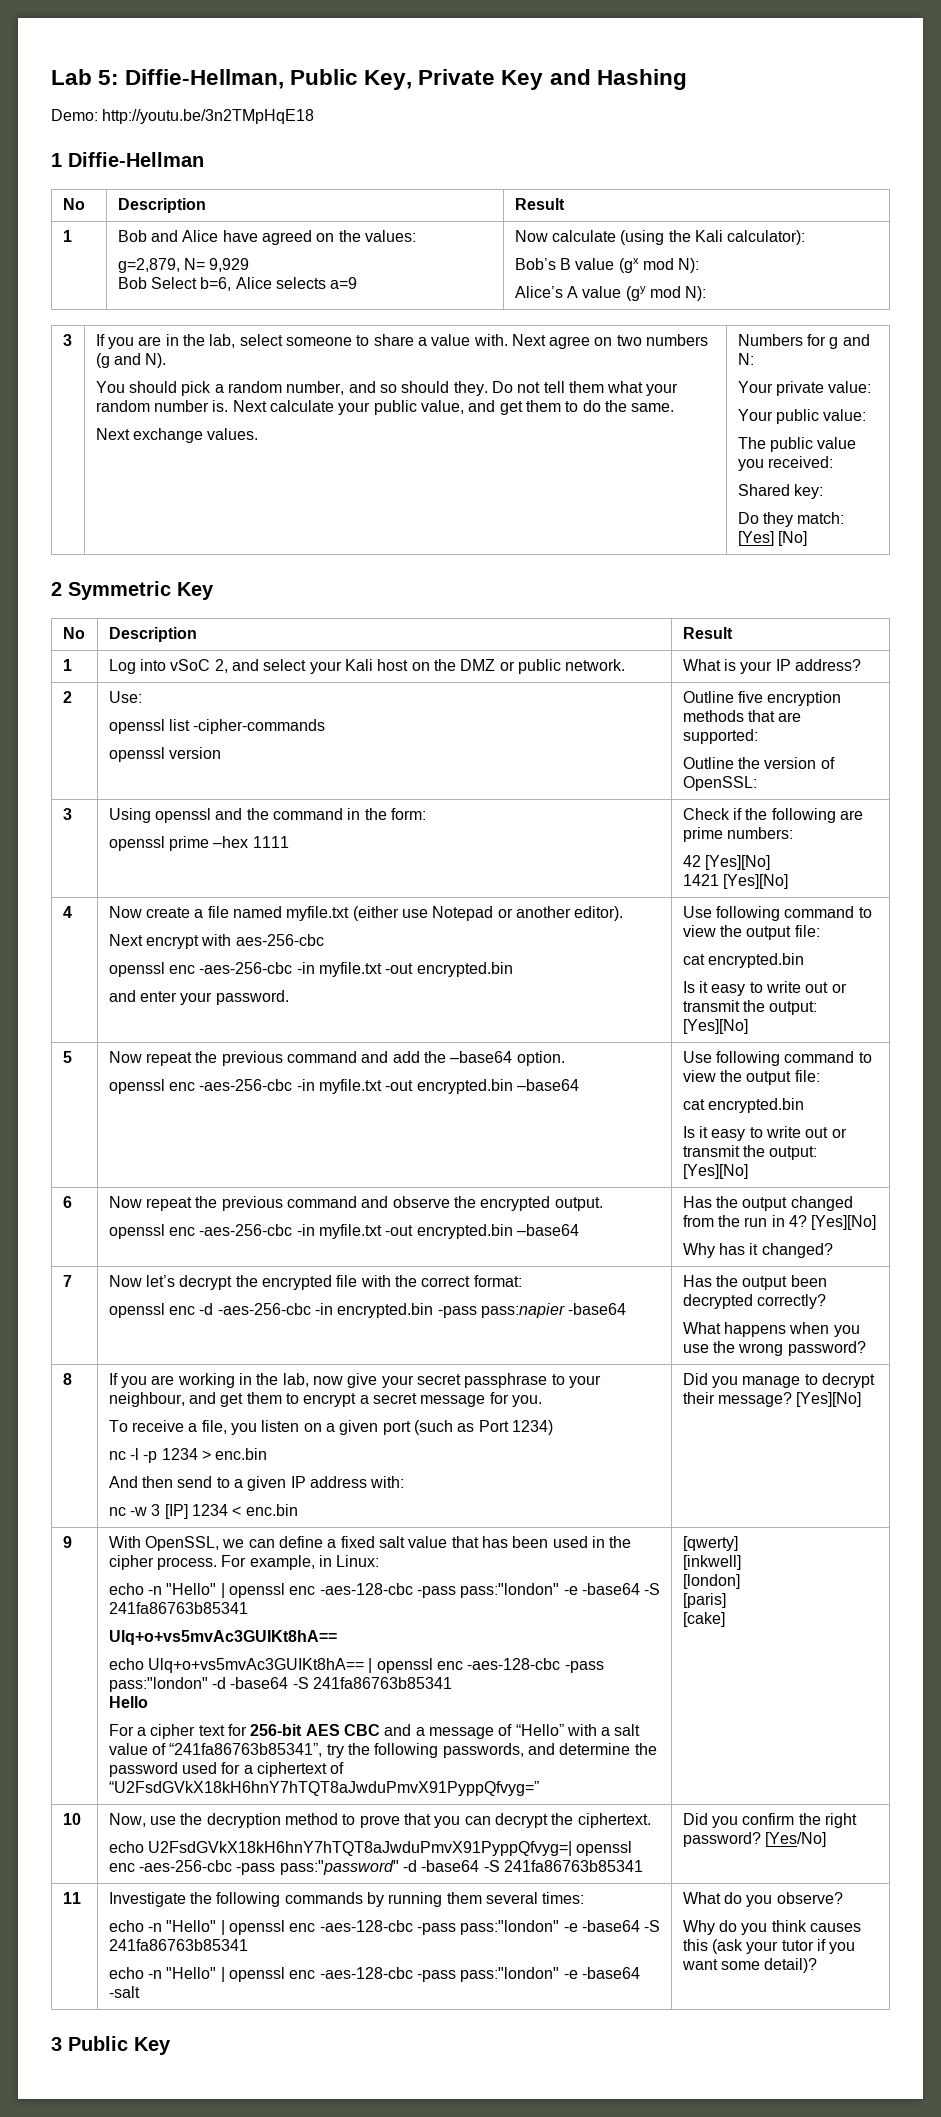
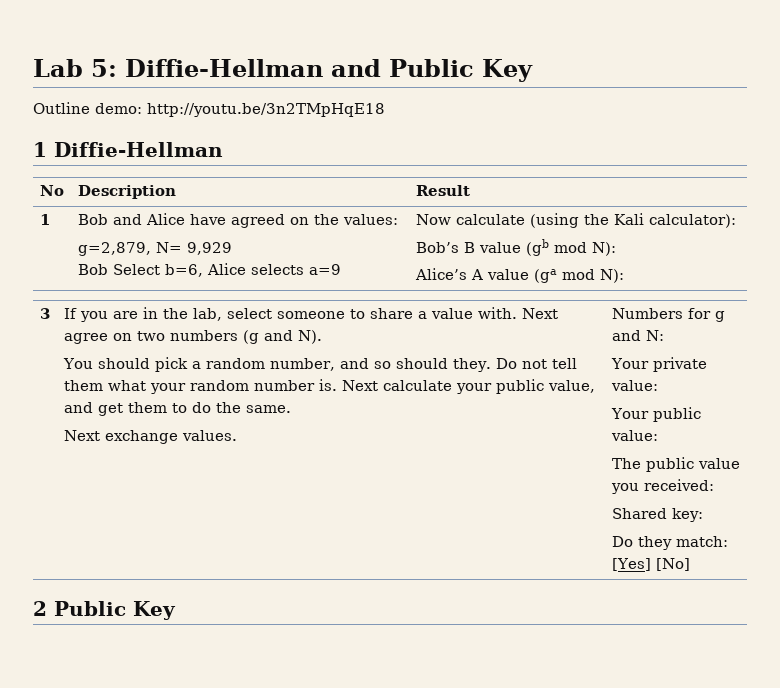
[125,69,687,90] [51,109,98,121] Diffie-Hellman, Public Key, Private Key and Hashing // Demo: -> [125,59,533,82] [33,102,142,114] Diffie-Hellman and Public Key // Outline demo:
[618,258,639,273] (gx -> [525,239,549,256] (gb
[625,286,646,301] (gy -> [533,269,557,283] (ga
[68,581,214,600] [62,627,85,639] [108,627,197,642] [682,627,733,639] [62,659,72,671] [108,659,626,674] [682,659,861,674] [62,691,72,703] [108,691,142,703] [108,719,326,734] [108,747,221,762] [682,691,842,706] [682,710,802,722] [682,729,758,744] [682,757,835,769] [682,776,757,791] [62,808,72,820] [108,808,426,823] [108,836,289,851] [682,808,863,823] [682,827,793,842] [682,855,770,870] [682,874,788,889] [62,906,72,918] [108,906,624,921] [108,934,324,949] [108,962,513,977] [108,990,289,1005] [682,906,872,921] [682,925,820,940] [682,953,804,968] [682,981,847,996] [682,1000,818,1015] [682,1019,748,1034] [62,1051,72,1063] [108,1051,565,1066] [108,1079,579,1094] [682,1051,872,1066] [682,1070,820,1085] [682,1098,804,1113] [682,1126,847,1141] [682,1145,818,1160] [682,1164,748,1179] [62,1196,72,1208] [108,1196,603,1211] [108,1224,579,1239] [682,1196,853,1211] [682,1215,877,1230] [682,1243,833,1258] [62,1275,72,1287] [108,1275,522,1290] [108,1303,627,1318] [682,1275,827,1290] [682,1294,826,1309] [682,1322,860,1337] [682,1341,866,1356] [62,1373,72,1385] [108,1373,601,1388] [108,1392,542,1407] [108,1420,553,1435] [108,1448,268,1463] [108,1476,405,1491] [108,1504,298,1519] [682,1373,875,1388] [682,1392,862,1407] [62,1536,72,1548] [108,1536,632,1551] [108,1555,380,1570] [108,1583,661,1598] [108,1602,248,1614] [108,1630,337,1645] [108,1658,604,1673] [108,1677,452,1692] [108,1696,148,1708] [108,1724,641,1739] [108,1743,657,1758] [108,1762,345,1777] [108,1781,539,1796] [682,1536,738,1551] [682,1555,741,1570] [682,1574,740,1589] [682,1593,726,1608] [682,1612,725,1627] [62,1813,81,1825] [108,1813,651,1828] [108,1841,633,1856] [108,1860,643,1875] [682,1813,857,1828] [682,1832,826,1847] [62,1892,81,1904] [108,1892,585,1907] [108,1920,661,1935] [108,1939,248,1951] [108,1967,640,1982] [108,1986,140,1998] [682,1892,843,1907] [682,1920,861,1935] [682,1939,856,1954] [681,1958,818,1973] [51,2037,62,2051] Symmetric Key // No | Description | Result // 1 | Log into vSoC 2, and select your Kali host on the DMZ or public network. | What is your IP address? // 2 | Use: // openssl list -cipher-commands // openssl version | Outline five encryption methods that are supported: // Outline the version of OpenSSL: // 3 | Using openssl and the command in the form: // openssl prime –hex 1111 | Check if the following are prime numbers: // 42 [Yes][No] // 1421 [Yes][No] // 4 | Now create a file named myfile.txt (either use Notepad or another editor). // Next encrypt with aes-256-cbc // openssl enc -aes-256-cbc -in myfile.txt -out encrypted.bin // and enter your password. | Use following command to view the output file: // cat encrypted.bin // Is it easy to write out or transmit the output: [Yes][No] // 5 | Now repeat the previous command and add the –base64 option. // openssl enc -aes-256-cbc -in myfile.txt -out encrypted.bin –base64 | Use following command to view the output file: // cat encrypted.bin // Is it easy to write out or transmit the output: [Yes][No] // 6 | Now repeat the previous command and observe the encrypted output. // openssl enc -aes-256-cbc -in myfile.txt -out encrypted.bin –base64 | Has the output changed from the run in 4? [Yes][No] // Why has it changed? // 7 | Now let’s decrypt the encrypted file with the correct format: // openssl enc -d -aes-256-cbc -in encrypted.bin -pass pass:napier -base64 | Has the output been decrypted correctly? // What happens when you use the wrong password? // 8 | If you are working in the lab, now give your secret passphrase to your neighbour, and get them to encrypt a secret message for you. // To receive a file, you listen on a given port (such as Port 1234) // nc -l -p 1234 > enc.bin // And then send to a given IP address with: // nc -w 3 [IP] 1234 < enc.bin | Did you manage to decrypt their message? [Yes][No] // 9 | With OpenSSL, we can define a fixed salt value that has been used in the cipher process. For example, in Linux: // echo -n "Hello" | openssl enc -aes-128-cbc -pass pass:"london" -e -base64 -S 241fa86763b85341 // Ulq+o+vs5mvAc3GUIKt8hA== // echo Ulq+o+vs5mvAc3GUIKt8hA== | openssl enc -aes-128-cbc -pass pass:"london" -d -base64 -S 241fa86763b85341 // Hello // For a cipher text for 256-bit AES CBC and a message of “Hello” with a salt value of “241fa86763b85341”, try the following passwords, and determine the password used for a ciphertext of “U2FsdGVkX18kH6hnY7hTQT8aJwduPmvX91PyppQfvyg=” | [qwerty] // [inkwell] // [london] // [paris] // [cake] // 10 | Now, use the decryption method to prove that you can decrypt the ciphertext. // echo U2FsdGVkX18kH6hnY7hTQT8aJwduPmvX91PyppQfvyg=| openssl enc -aes-256-cbc -pass pass:"password" -d -base64 -S 241fa86763b85341 | Did you confirm the right password? [Yes/No] // 11 | Investigate the following commands by running them several times: // echo -n "Hello" | openssl enc -aes-128-cbc -pass pass:"london" -e -base64 -S 241fa86763b85341 // echo -n "Hello" | openssl enc -aes-128-cbc -pass pass:"london" -e -base64 -salt | What do you observe? // Why do you think causes this (ask your tutor if you want some detail)? // 3 -> (47, 608) none

